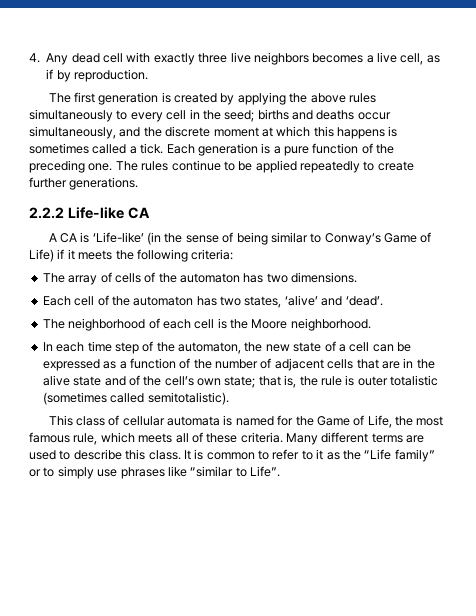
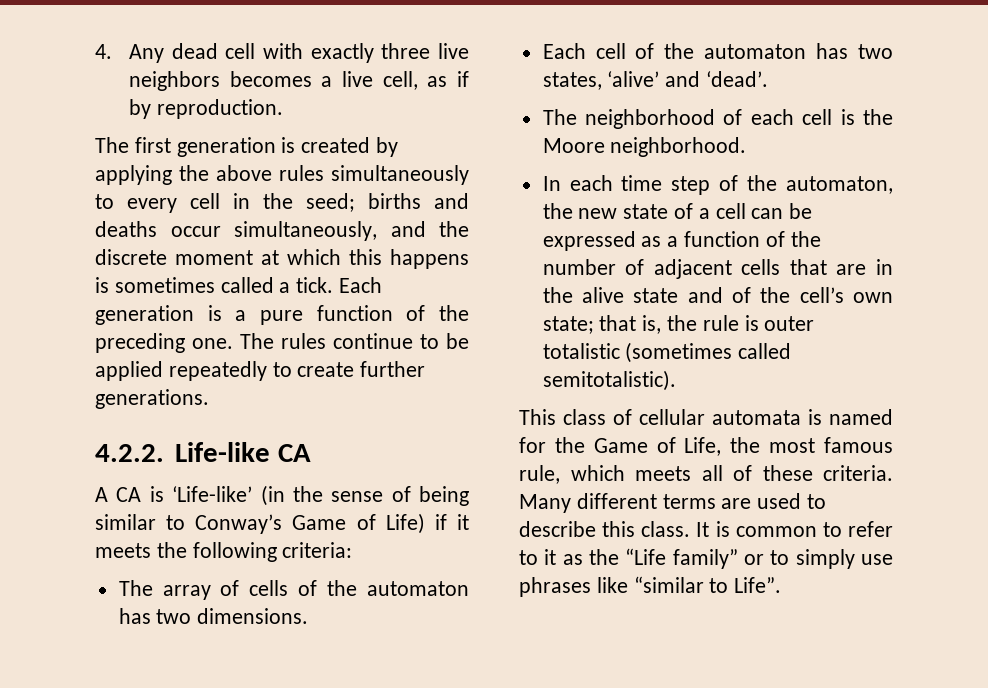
[29,207,64,219] 2.2.2 -> [95,444,164,462] 4.2.2.

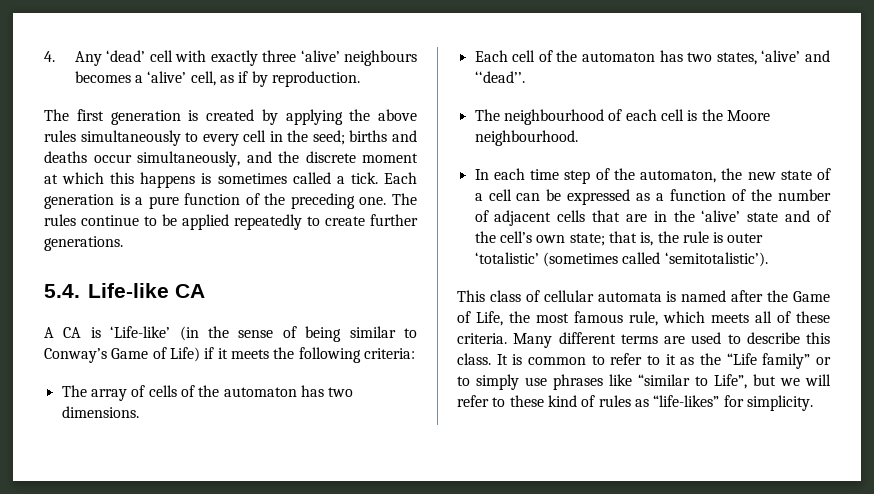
[171,43,218,59] dead -> [106,50,146,62] ‘dead’
[438,43,469,59] [129,71,221,91] live neighbors -> [300,50,417,66] ‘alive’ neighbours
[342,71,374,87] live -> [147,71,187,83] ‘alive’
[95,444,164,462] 4.2.2. -> [44,284,80,298] 5.4.
[706,71,769,87] [542,109,716,129] ‘dead’. // The neighborhood -> [474,71,525,83] [474,109,604,125] ‘‘dead’’. // The neighbourhood
[610,137,747,157] neighborhood. -> [474,130,578,146] neighbourhood.
[581,287,624,303] alive -> [701,210,741,222] ‘alive’
[542,343,620,359] totalistic -> [474,252,539,264] ‘totalistic’
[542,370,676,391] semitotalistic). -> [664,252,768,267] ‘semitotalistic’).
[519,437,546,453] for -> [731,290,764,302] after
[734,577,782,593] Life”. -> [714,374,831,389] [457,395,813,411] Life”, but we will refer to these kind of rules as “life-likes” for simplicity.

